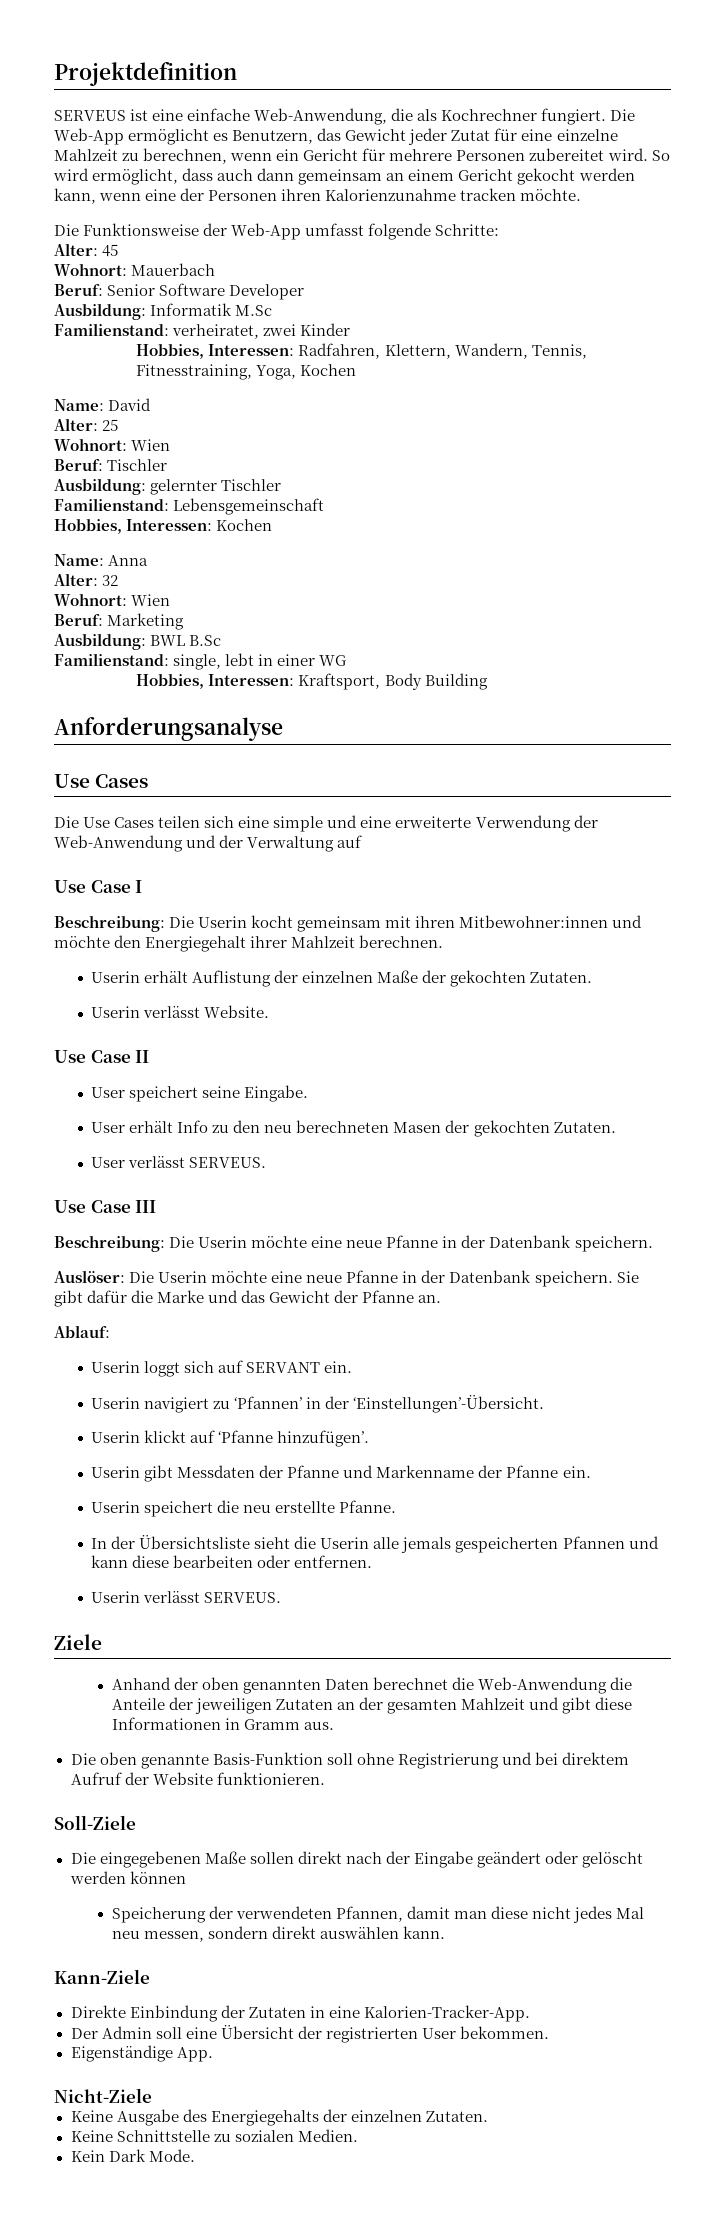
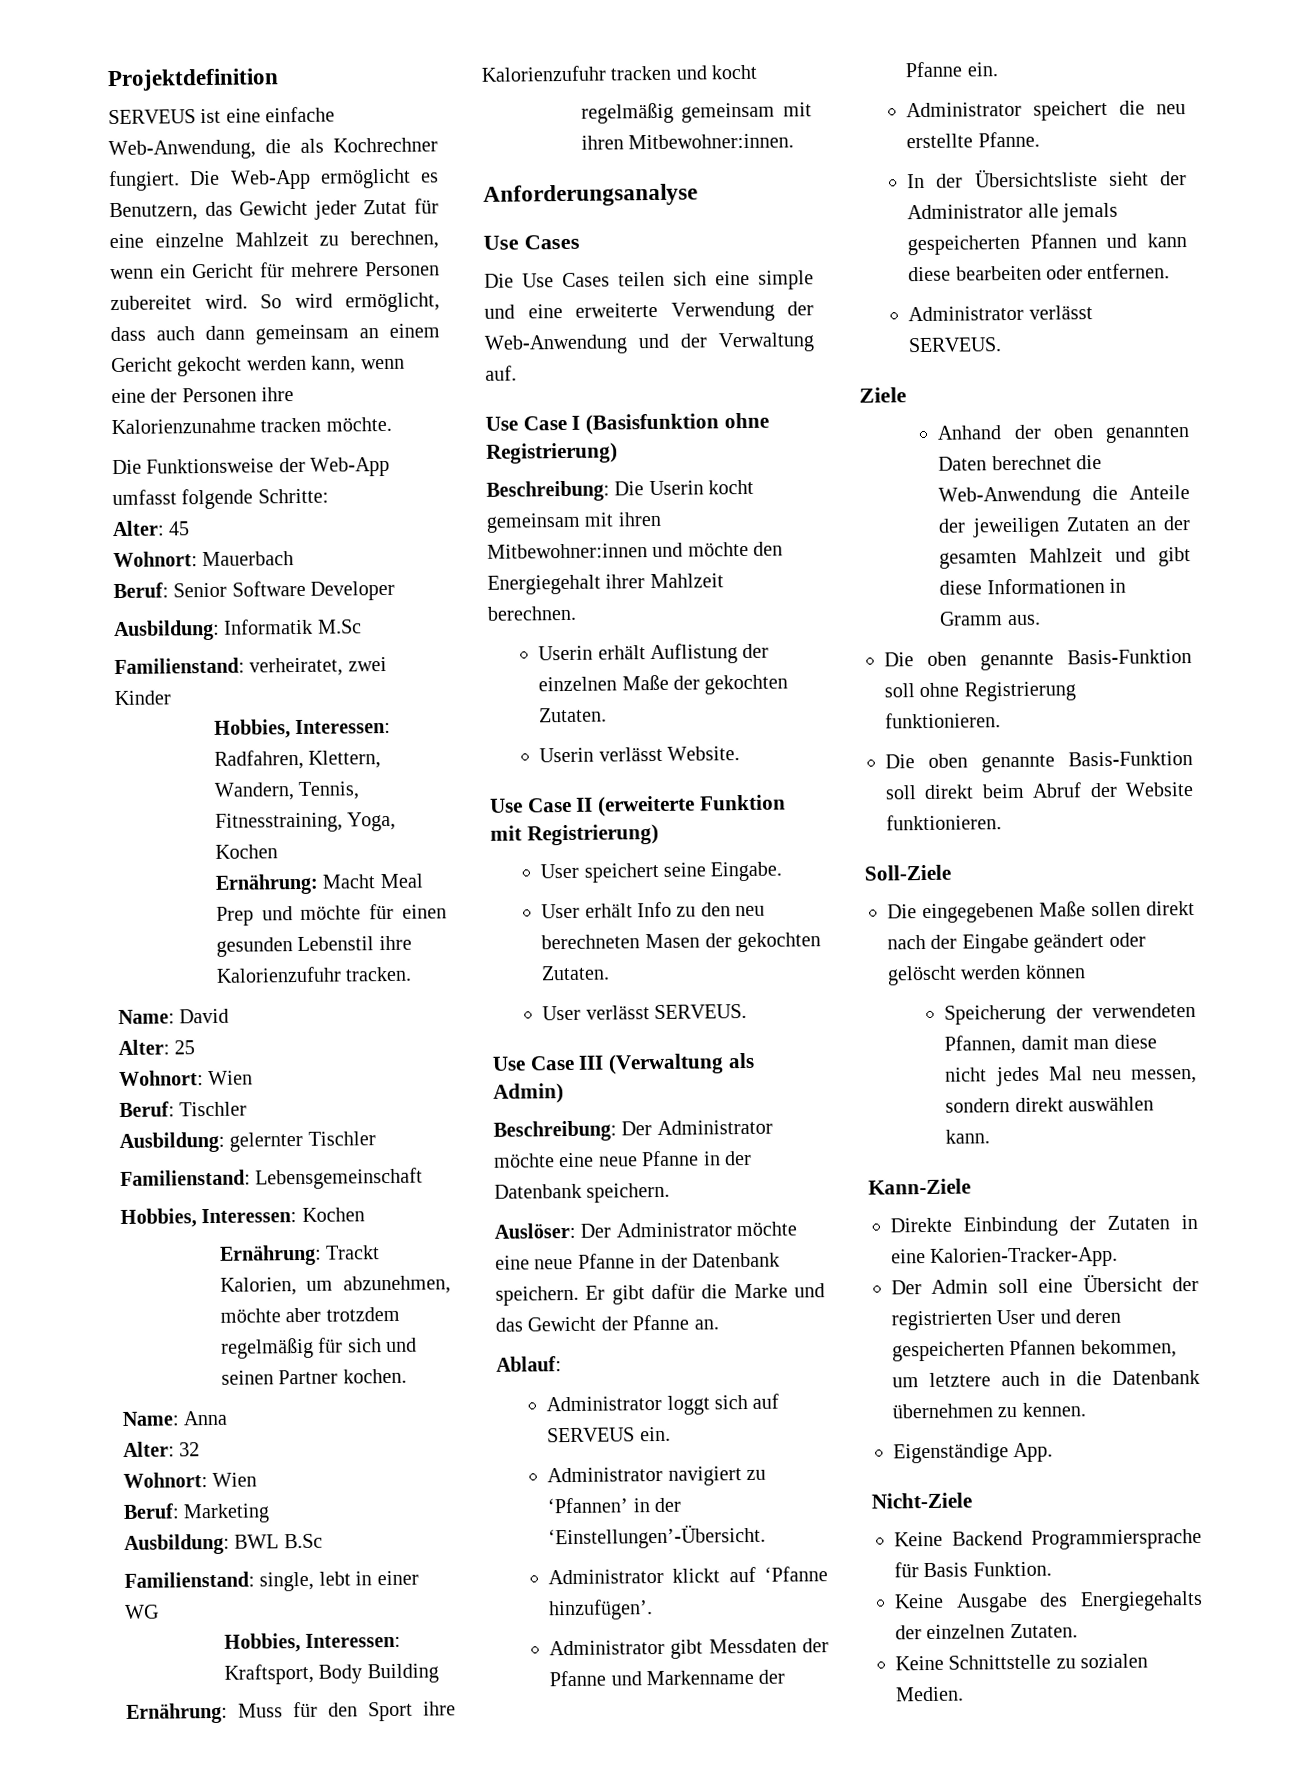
[281,189,322,201] ihren -> [261,387,295,402] ihre
(357, 370) none -> [214,873,423,895] [215,903,448,926] [215,935,412,957] [215,966,413,983] // Ernährung: Macht Meal Prep und möchte für einen gesunden Lebenstil ihre Kalorienzufuhr tracken.
(273, 525) none -> [218,1244,381,1266] [219,1275,451,1296] [219,1306,400,1323] [220,1337,417,1359] [220,1368,407,1385] // Ernährung: Trackt Kalorien, um abzunehmen, möchte aber trotzdem regelmäßig für sich und seinen Partner kochen.
(488, 681) none -> [126,1701,456,1724] [481,64,758,82] [580,102,812,124] [580,133,795,150] // Ernährung: Muss für den Sport ihre Kalorienzufuhr tracken und kocht // regelmäßig gemeinsam mit ihren Mitbewohner:innen.
[337,835,363,848] auf -> [485,365,517,381] auf.
(143, 886) none -> [585,412,769,435] [486,442,618,464] (Basisfunktion ohne Registrierung)
(150, 1056) none -> [597,794,786,817] [490,823,659,846] (erweiterte Funktion mit Registrierung)
[54,1235,248,1252] // Beschreibung: Die Userin -> [608,1052,755,1075] [493,1083,564,1104] [493,1119,773,1142] (Verwaltung als Admin) // Beschreibung: Der Administrator
[129,1270,639,1287] Die Userin möchte eine neue Pfanne in der Datenbank speichern. Sie -> [580,1221,798,1238] [495,1252,780,1270] [495,1285,606,1306] Der Administrator möchte eine neue Pfanne in der Datenbank speichern. Er
[91,1361,141,1373] Userin -> [546,1395,663,1412] Administrator
[246,1361,353,1373] [91,1397,141,1409] SERVANT ein. // Userin -> [547,1426,671,1443] [547,1466,664,1483] SERVEUS ein. // Administrator
[91,1431,141,1443] Userin -> [548,1568,665,1585] Administrator
[91,1466,141,1478] Userin -> [549,1639,666,1656] Administrator
[91,1501,141,1513] Userin -> [906,101,1023,118] Administrator
[294,1536,370,1549] die Userin -> [1160,171,1187,186] [907,203,1024,220] der Administrator
[91,1591,141,1603] Userin -> [908,305,1025,322] Administrator
[501,1752,629,1765] [70,1772,122,1785] und bei direktem Aufruf -> [885,712,1001,729] [885,750,1193,773] [885,782,1083,800] funktionieren. // Die oben genannte Basis-Funktion soll direkt beim Abruf
[459,2026,549,2039] [70,2045,213,2062] [54,2088,152,2103] bekommen. // Eigenständige App. // Nicht-Ziele -> [1039,1308,1122,1324] [892,1339,1177,1362] [892,1369,1200,1388] [892,1402,1086,1419] [893,1442,1054,1464] [871,1492,972,1509] [894,1528,1202,1550] [894,1561,1052,1578] und deren gespeicherten Pfannen bekommen, um letztere auch in die Datenbank übernehmen zu kennen. // Eigenständige App. // Nicht-Ziele // Keine Backend Programmiersprache für Basis Funktion.
[70,2149,195,2162] // Kein Dark Mode. -> (964, 1694) none

